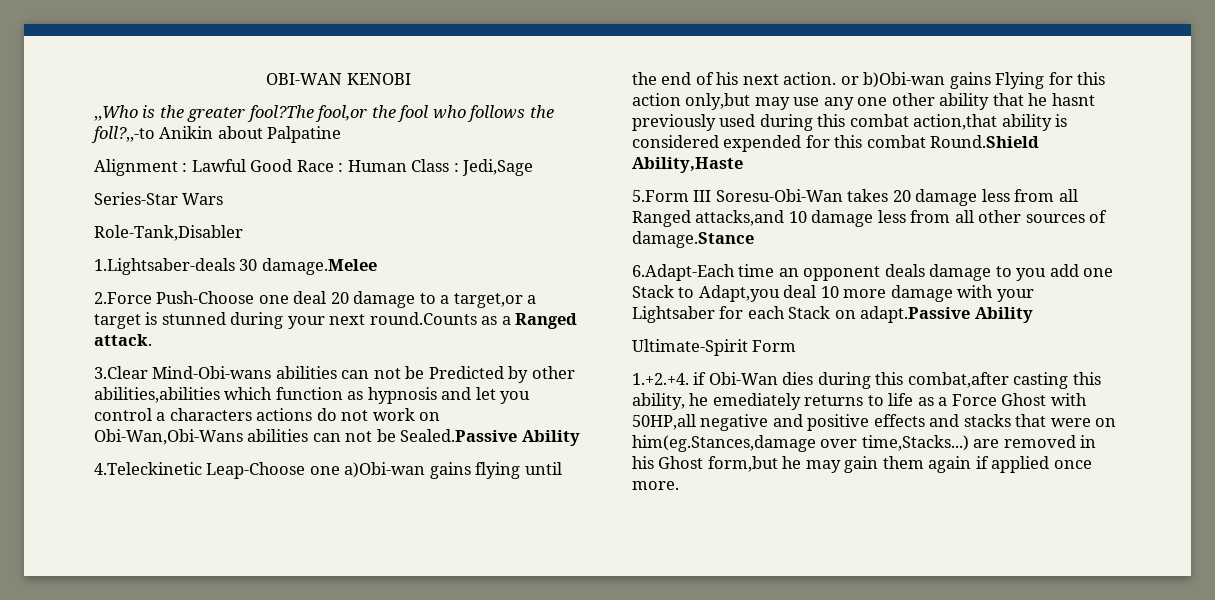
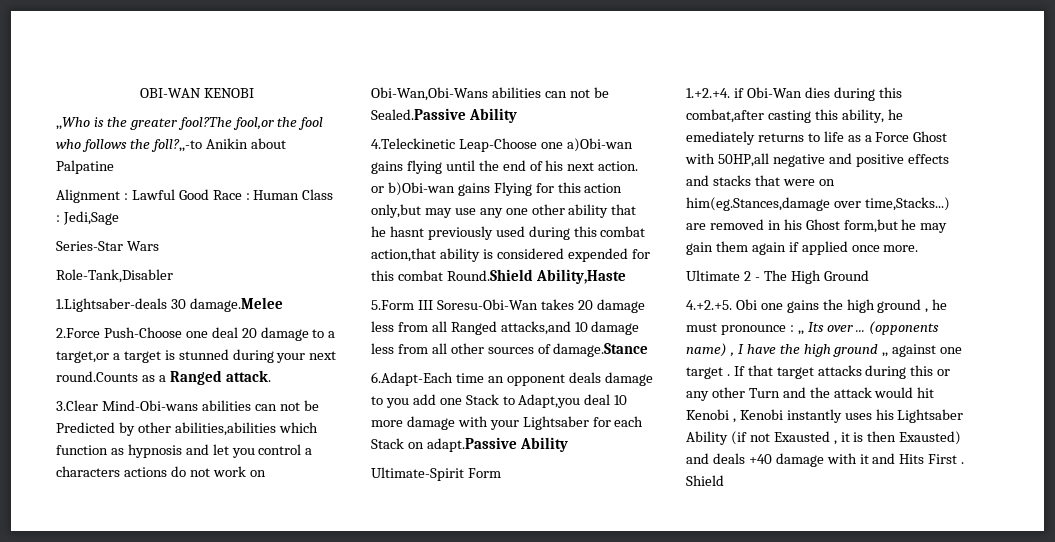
(679, 485) none -> [686,270,869,284] [686,299,948,313] [686,321,940,335] [686,343,963,357] [686,365,951,379] [686,387,935,401] [686,409,964,423] [686,431,962,445] [686,453,965,467] [686,475,724,486] // Ultimate 2 - The High Ground // 4.+2.+5. Obi one gains the high ground , he must pronounce : ,, Its over ... (opponents name) , I have the high ground ,, against one target . If that target attacks during this or any other Turn and the attack would hit Kenobi , Kenobi instantly uses his Lightsaber Ability (if not Exausted , it is then Exausted) and deals +40 damage with it and Hits First . Shield

